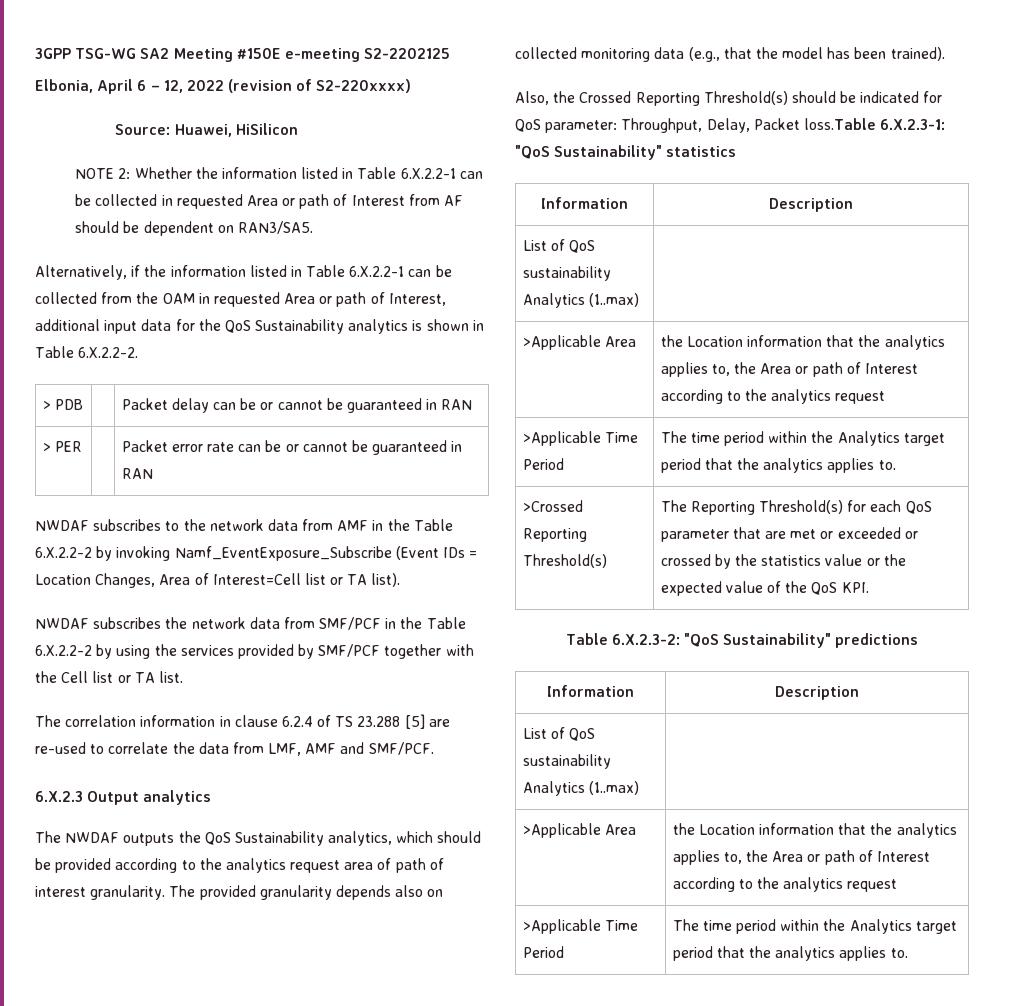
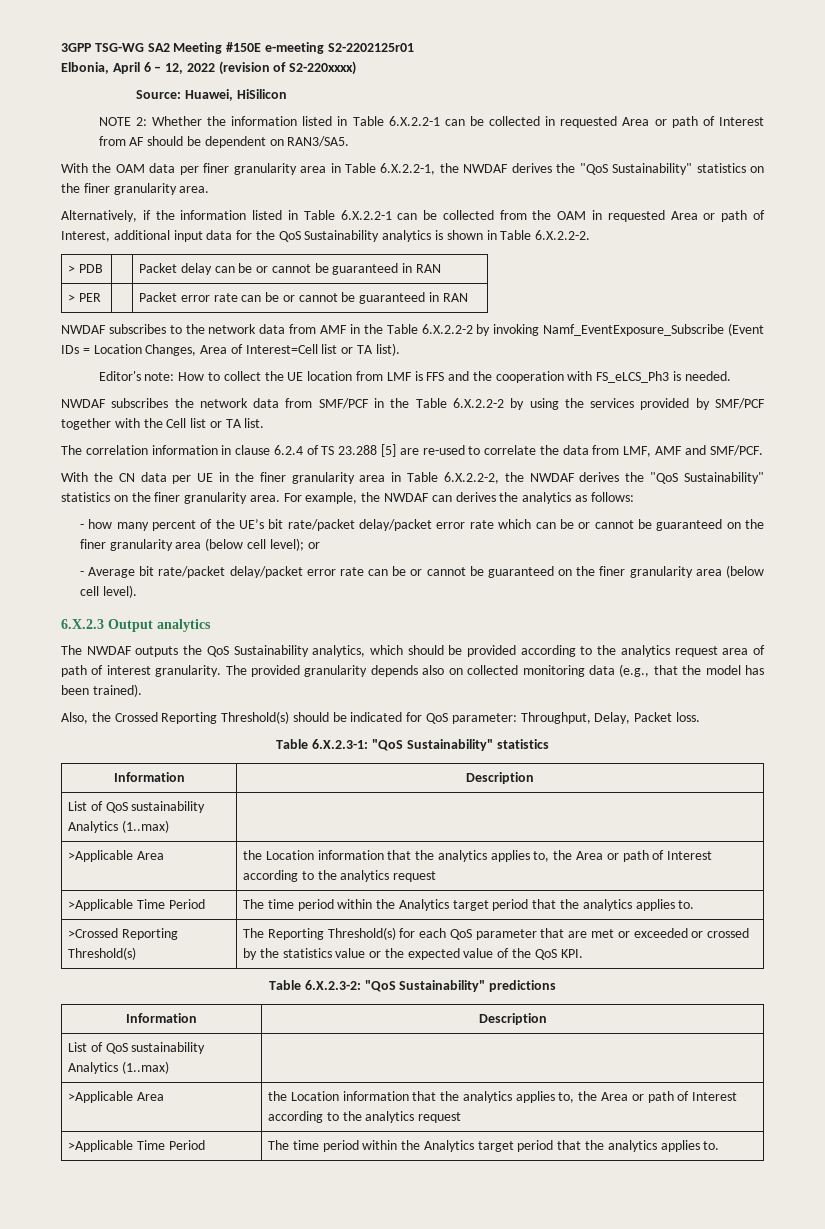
[364,48,451,59] S2-2202125 -> [327,43,414,52] S2-2202125r01
(313, 227) none -> [61,163,765,175] [61,183,210,195] // With the OAM data per finer granularity area in Table 6.X.2.2-1, the NWDAF derives the "QoS Sustainability" statistics on the finer granularity area.
(401, 580) none -> [98,371,731,383] // Editor's note: How to collect the UE location from LMF is FFS and the cooperation with FS_eLCS_Ph3 is needed.
(434, 748) none -> [61,472,765,484] [61,492,634,504] [79,519,765,531] [79,538,320,551] [79,565,765,578] [79,585,137,598] // With the CN data per UE in the finer granularity area in Table 6.X.2.2-2, the NWDAF derives the "QoS Sustainability" statistics on the finer granularity area. For example, the NWDAF can derives the analytics as follows: // - how many percent of the UE’s bit rate/packet delay/packet error rate which can be or cannot be guaranteed on the finer granularity area (below cell level); or // - Average bit rate/packet delay/packet error rate can be or cannot be guaranteed on the finer granularity area (below cell level).
[803,118,876,130] loss.Table -> [675,712,700,722] [276,739,309,749] loss. // Table

